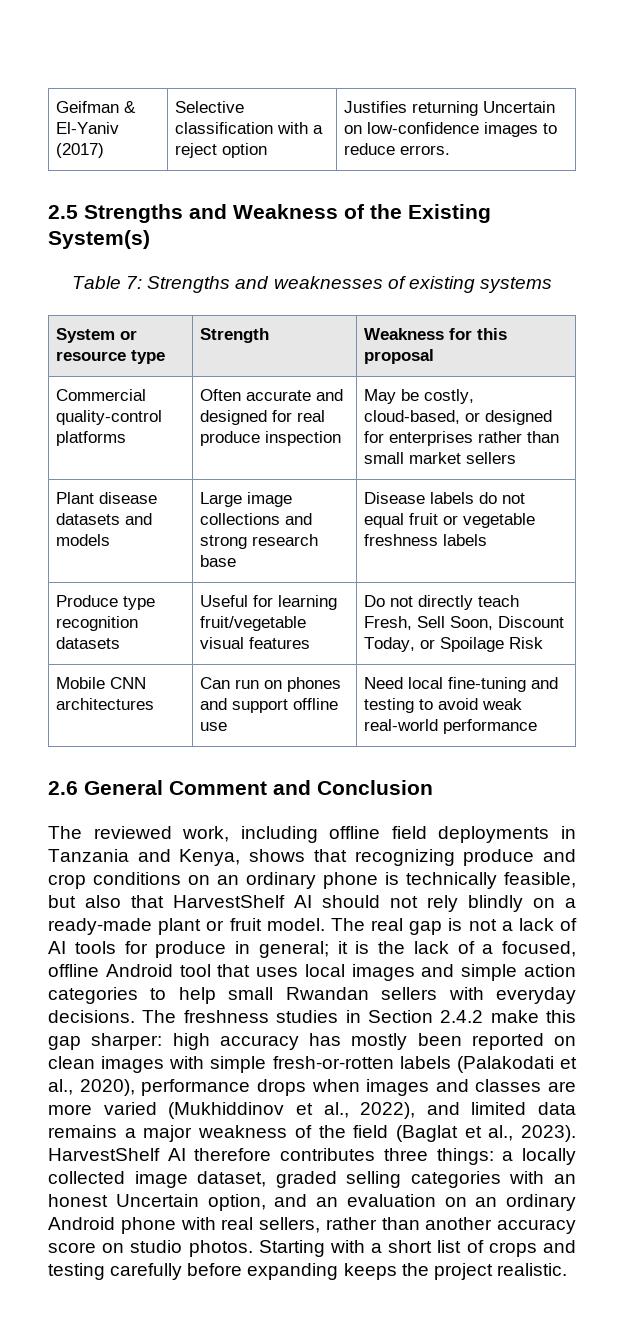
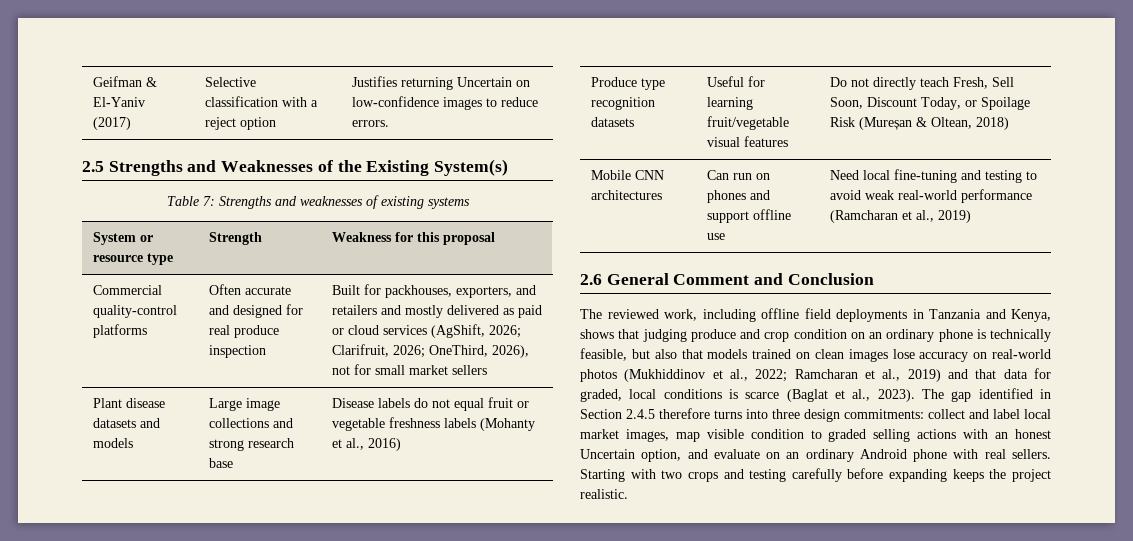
[233,204,338,219] Weakness -> [221,160,314,172] Weaknesses
[363,389,474,404] [363,410,552,425] [363,431,559,446] May be costly, cloud-based, or designed for enterprises rather than -> [331,284,536,298] [331,305,542,318] [331,324,521,338] [331,344,529,358] [331,364,371,375] Built for packhouses, exporters, and retailers and mostly delivered as paid or cloud services (AgShift, 2026; Clarifruit, 2026; OneThird, 2026), not for
(487, 540) none -> [479,418,535,431] [331,438,401,451] (Mohanty et al., 2016)
(543, 643) none -> [858,117,1009,130] (Mureșan & Oltean, 2018)
(537, 726) none -> [829,210,971,223] (Ramcharan et al., 2019)
[354,849,455,866] recognizing -> [642,329,687,342] judging
[93,872,181,885] conditions -> [793,329,847,339] condition
[173,895,576,912] [48,918,578,935] [48,941,576,958] [48,964,576,981] [48,987,576,1004] [48,1010,576,1023] [48,1033,576,1050] [48,1056,577,1073] [48,1079,576,1096] [48,1102,576,1119] [48,1125,576,1142] [48,1148,576,1165] [48,1171,267,1188] HarvestShelf AI should not rely blindly on a ready-made plant or fruit model. The real gap is not a lack of AI tools for produce in general; it is the lack of a focused, offline Android tool that uses local images and simple action categories to help small Rwandan sellers with everyday decisions. The freshness studies in Section 2.4.2 make this gap sharper: high accuracy has mostly been reported on clean images with simple fresh-or-rotten labels (Palakodati et al., 2020), performance drops when images and classes are more varied (Mukhiddinov et al., 2022), and limited data remains a major weakness of the field (Baglat et al., 2023). HarvestShelf AI therefore contributes three things: a locally collected image dataset, -> [707,349,1051,362] [580,368,1051,382] [580,388,1051,402] [580,408,1051,422] [580,429,822,442] models trained on clean images lose accuracy on real-world photos (Mukhiddinov et al., 2022; Ramcharan et al., 2019) and that data for graded, local conditions is scarce (Baglat et al., 2023). The gap identified in Section 2.4.5 therefore turns into three design commitments: collect and label local market images, map visible condition to
[410,1171,501,1188] categories -> [917,429,957,439] actions
[316,1194,436,1207] an evaluation -> [713,449,760,459] evaluate
[259,1217,576,1234] [48,1240,484,1257] sellers, rather than another accuracy score on studio photos. Starting with a short list of -> [1012,449,1051,459] [580,469,683,482] sellers. Starting with two

